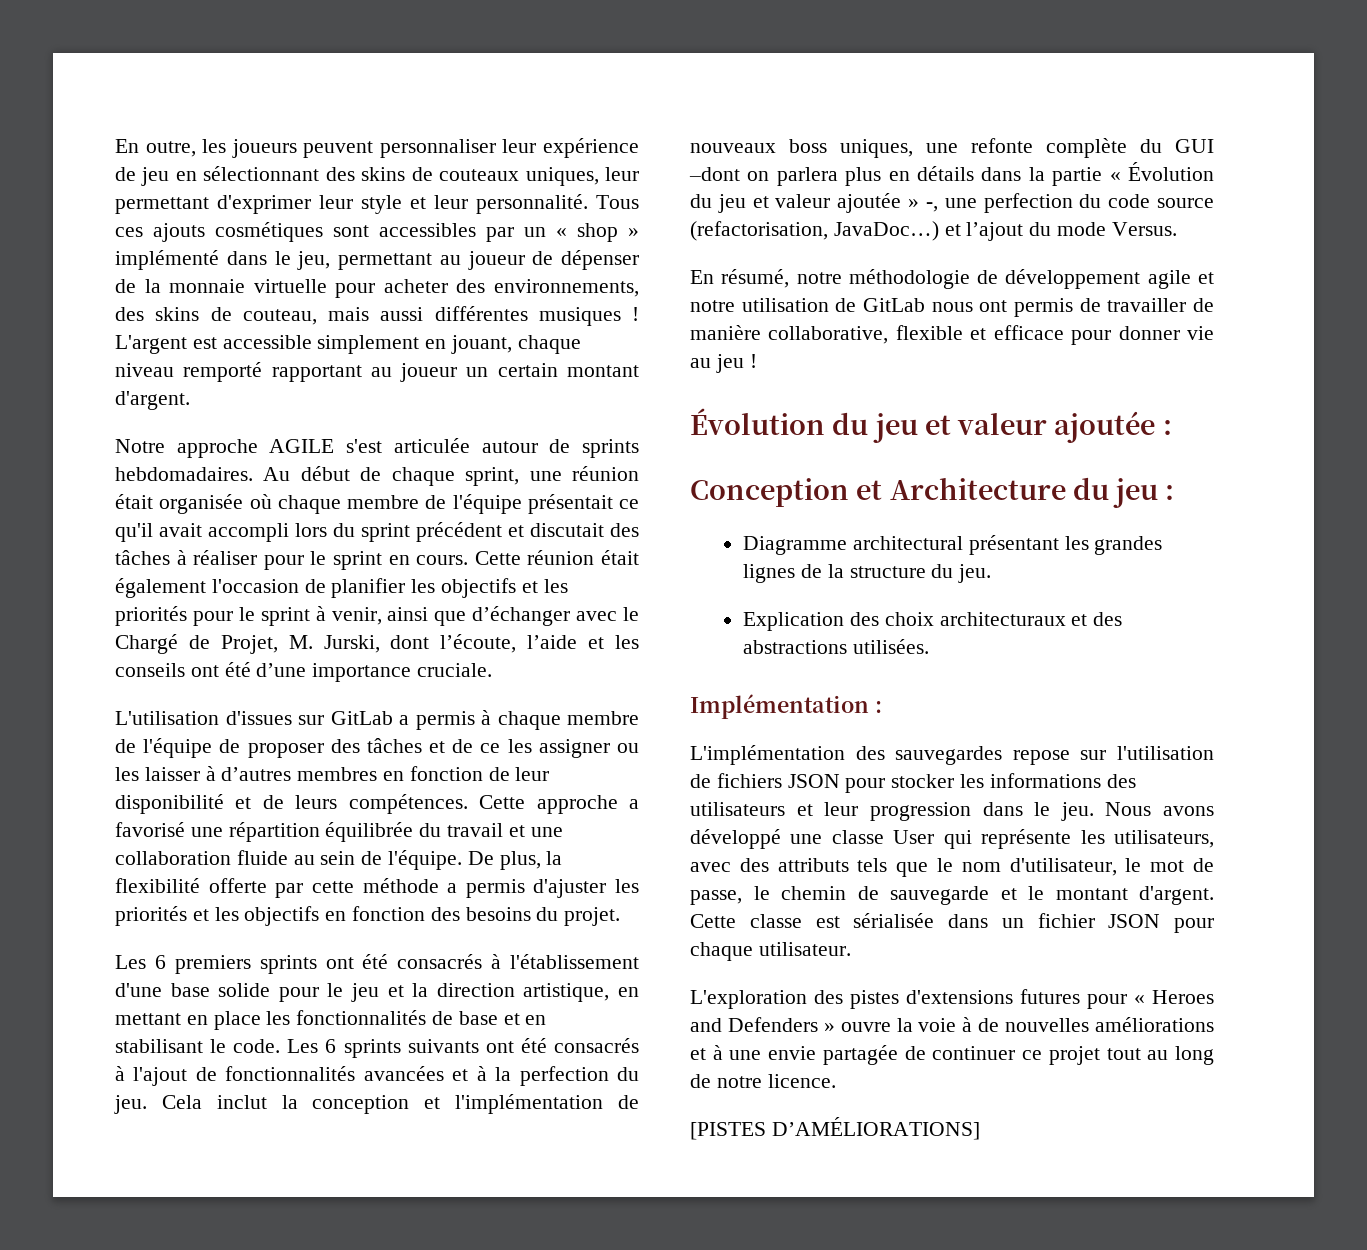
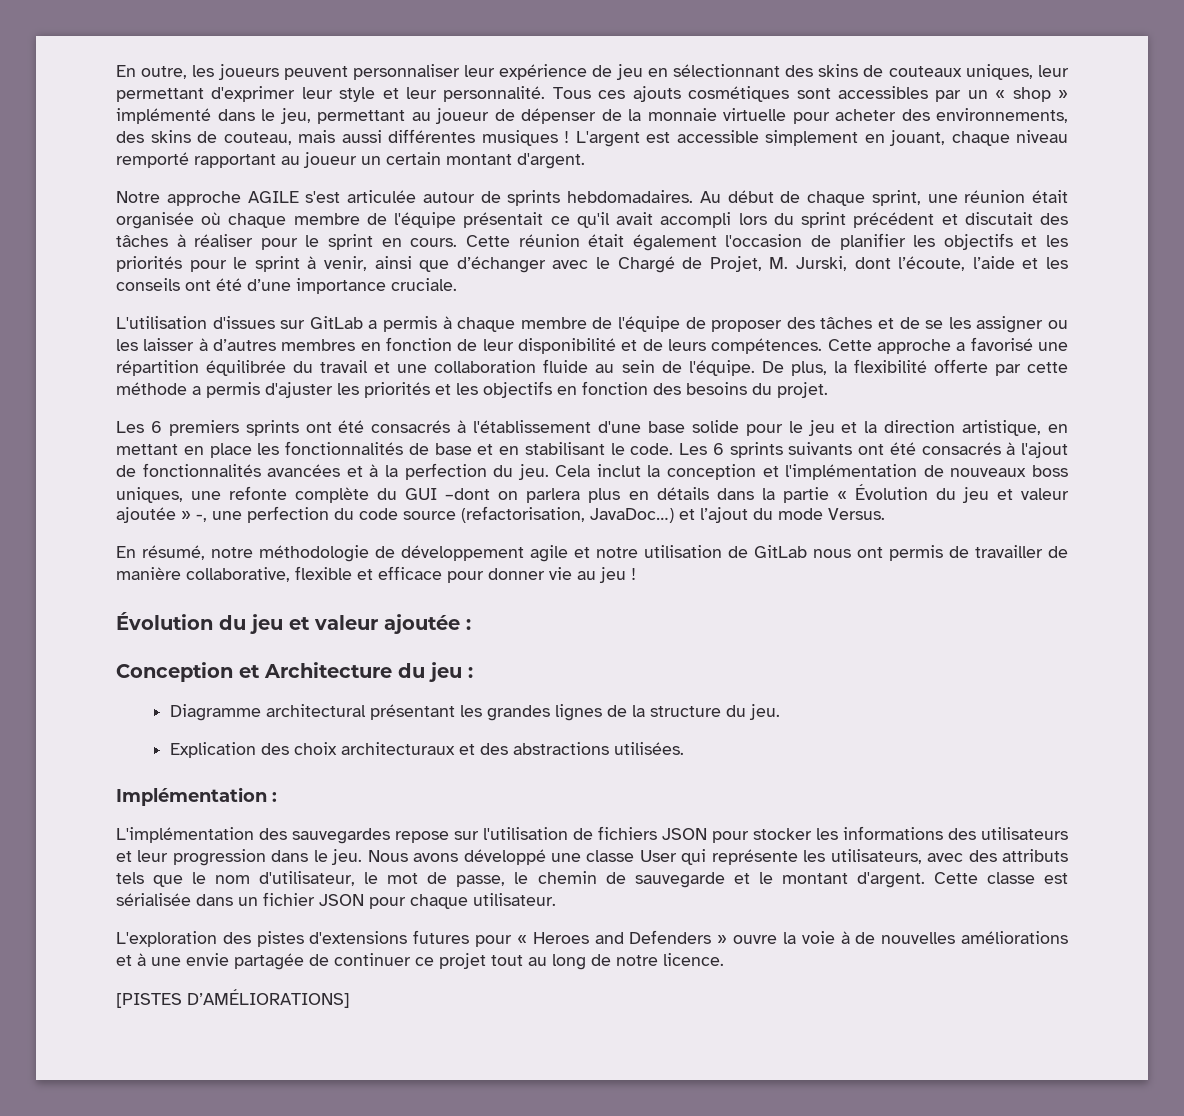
[480,743,501,753] ce -> [925,320,944,329] se

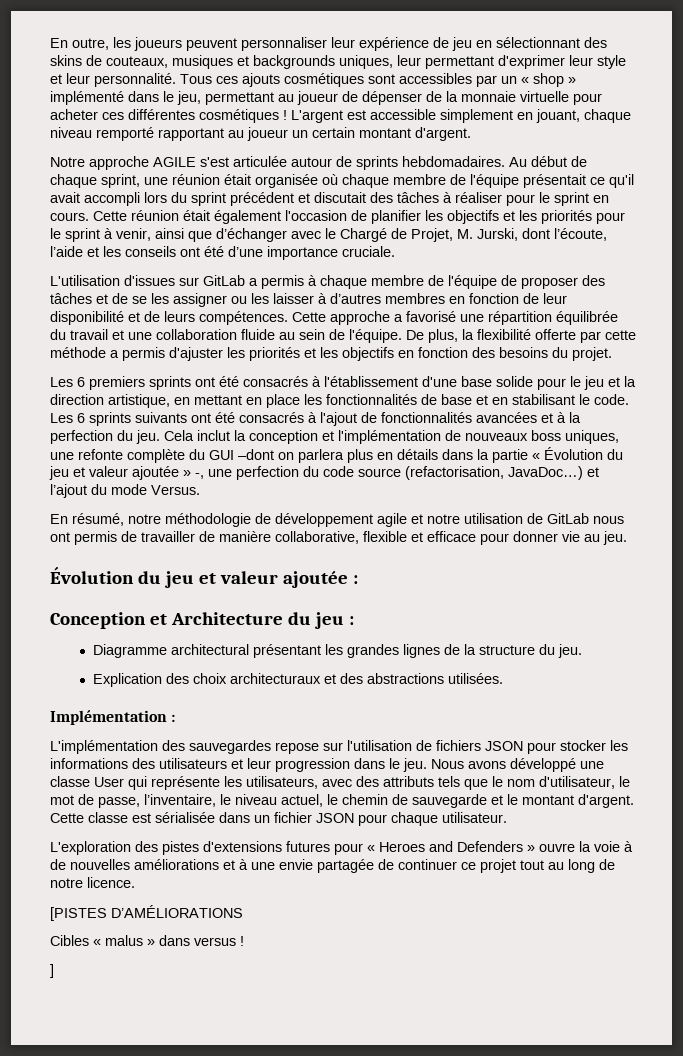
[888,66,962,77] couteaux -> [106,55,335,69] couteaux, musiques et backgrounds
[901,108,1068,123] [116,129,558,146] des environnements, des skins de couteau, mais aussi différentes musiques -> [102,109,279,123] ces différentes cosmétiques
[599,567,636,583] jeu ! -> [603,531,627,545] jeu.
(506, 881) none -> [144,794,323,807] l’inventaire, le niveau actuel,
[187,989,350,1008] D’AMÉLIORATIONS] -> [111,905,243,918] [50,935,244,946] [50,964,54,978] D’AMÉLIORATIONS // Cibles « malus » dans versus ! // ]

